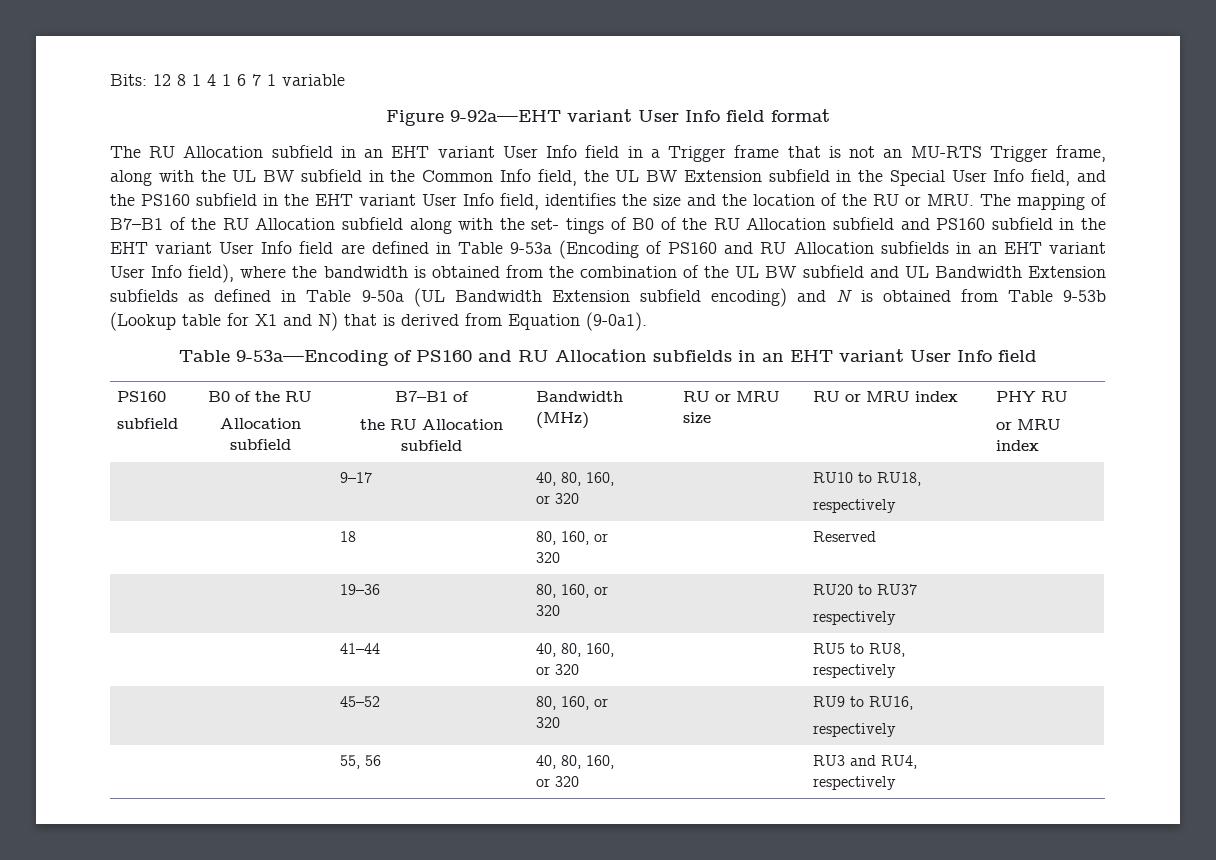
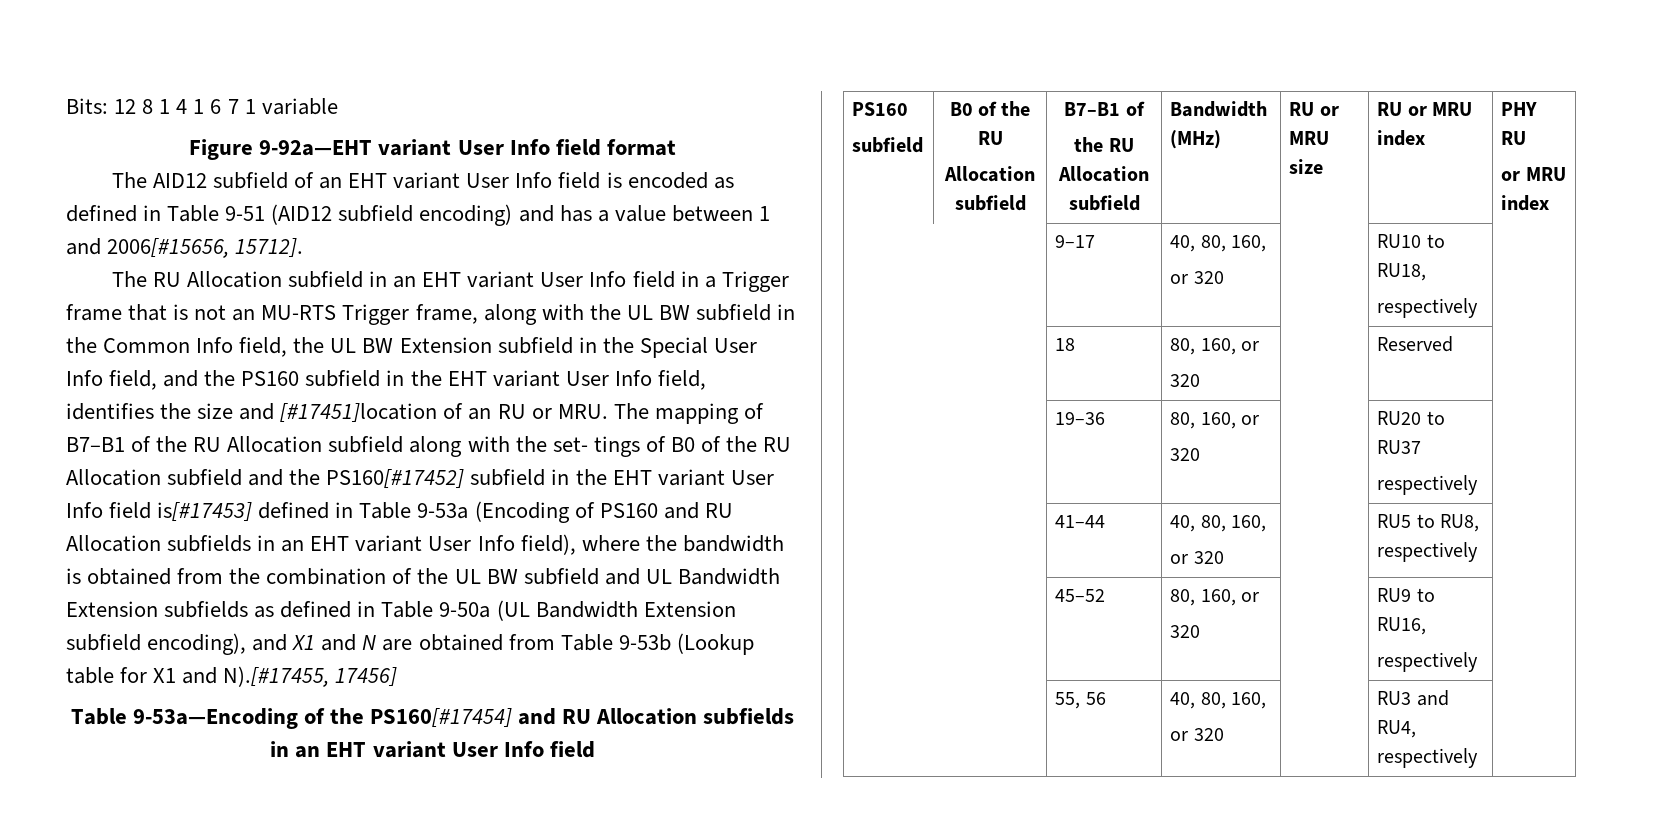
(830, 115) none -> [111,172,734,189] [66,204,770,226] [66,238,304,258] // The AID12 subfield of an EHT variant User Info field is encoded as defined in Table 9-51 (AID12 subfield encoding) and has a value between 1 and 2006[#15656, 15712].
[722,193,867,206] the location of the -> [280,403,492,423] [#17451]location of an
[936,218,986,230] PS160 -> [289,469,465,489] the PS160[#17452]
[340,244,365,254] are -> [157,502,253,522] is[#17453]
[711,288,788,307] encoding) -> [147,633,316,655] encoding), and X1
[860,290,873,302] is -> [382,639,413,651] are
[318,312,647,331] N) that is derived from Equation (9-0a1). -> [223,666,398,687] N).[#17455, 17456]
[416,350,472,362] PS160 -> [329,708,512,728] the PS160[#17454]

